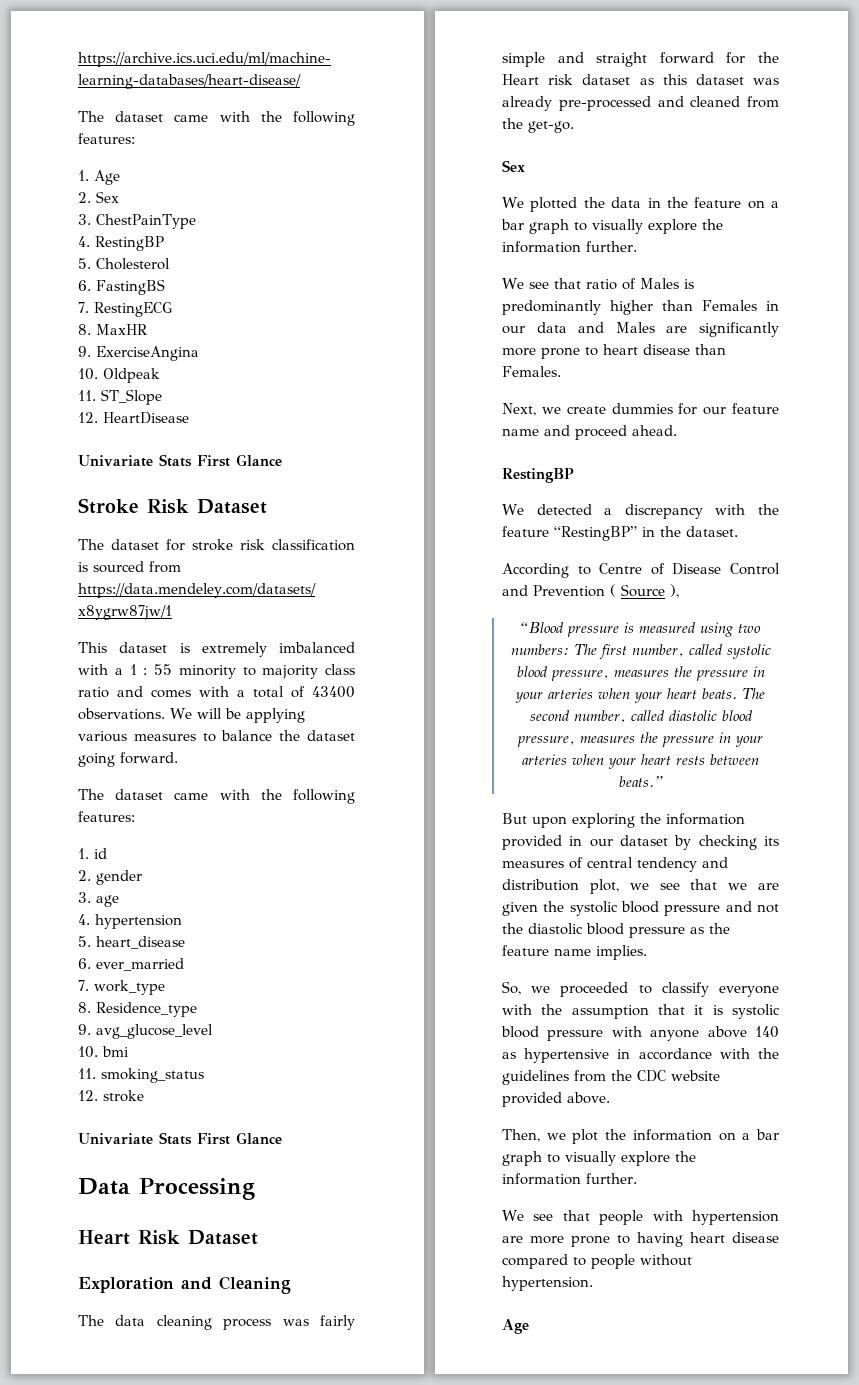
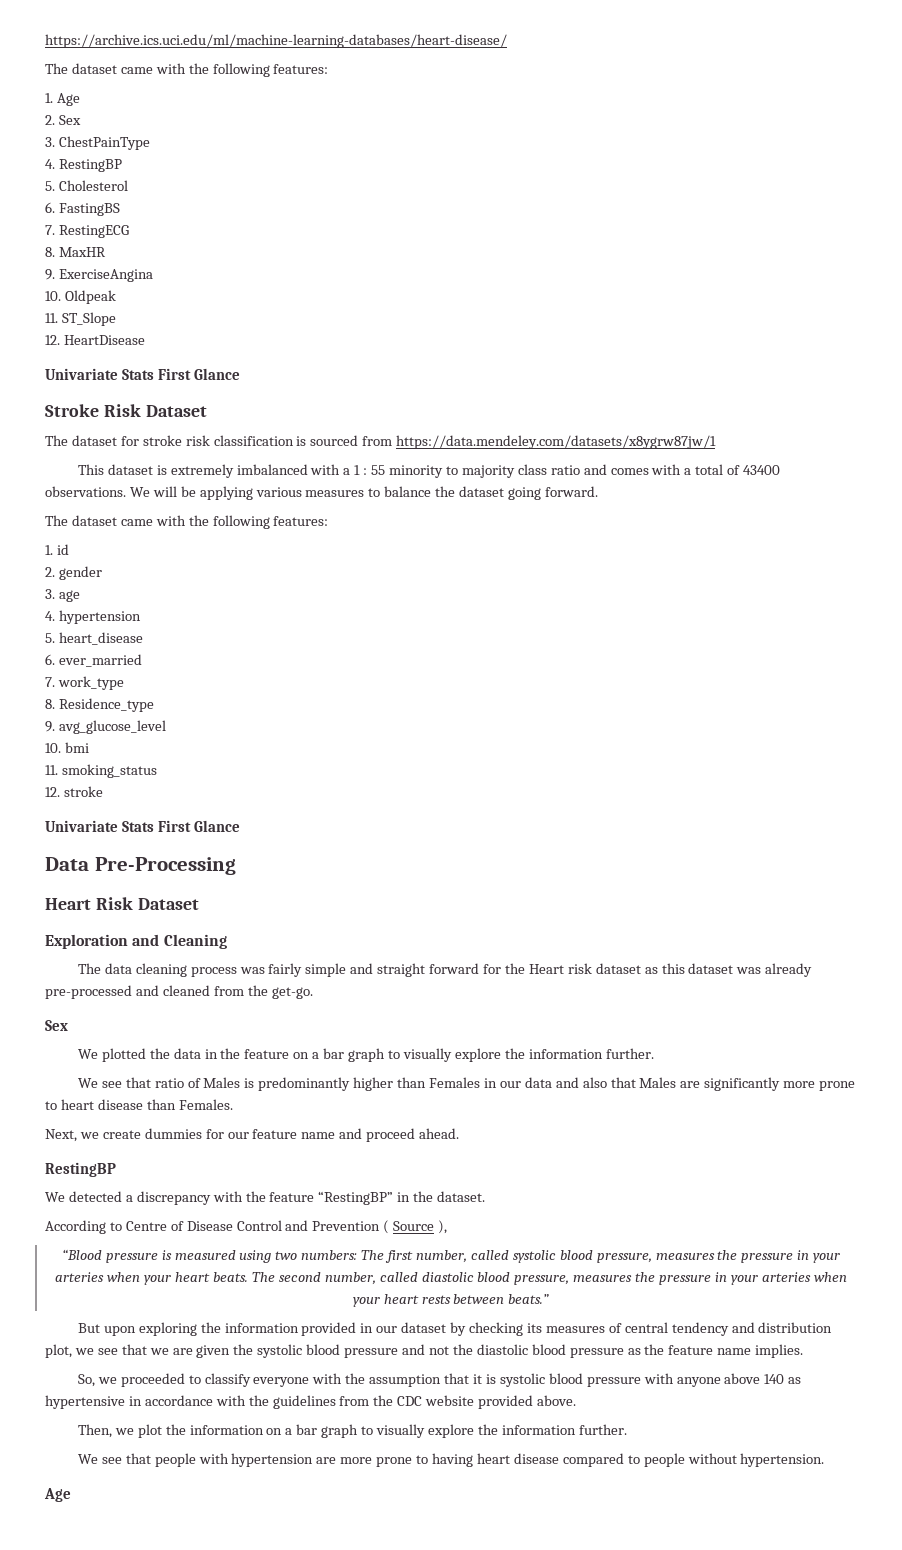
[139,1178,255,1200] Processing -> [94,857,236,875] Pre-Processing
(605, 327) none -> [582,1077,636,1088] also that

